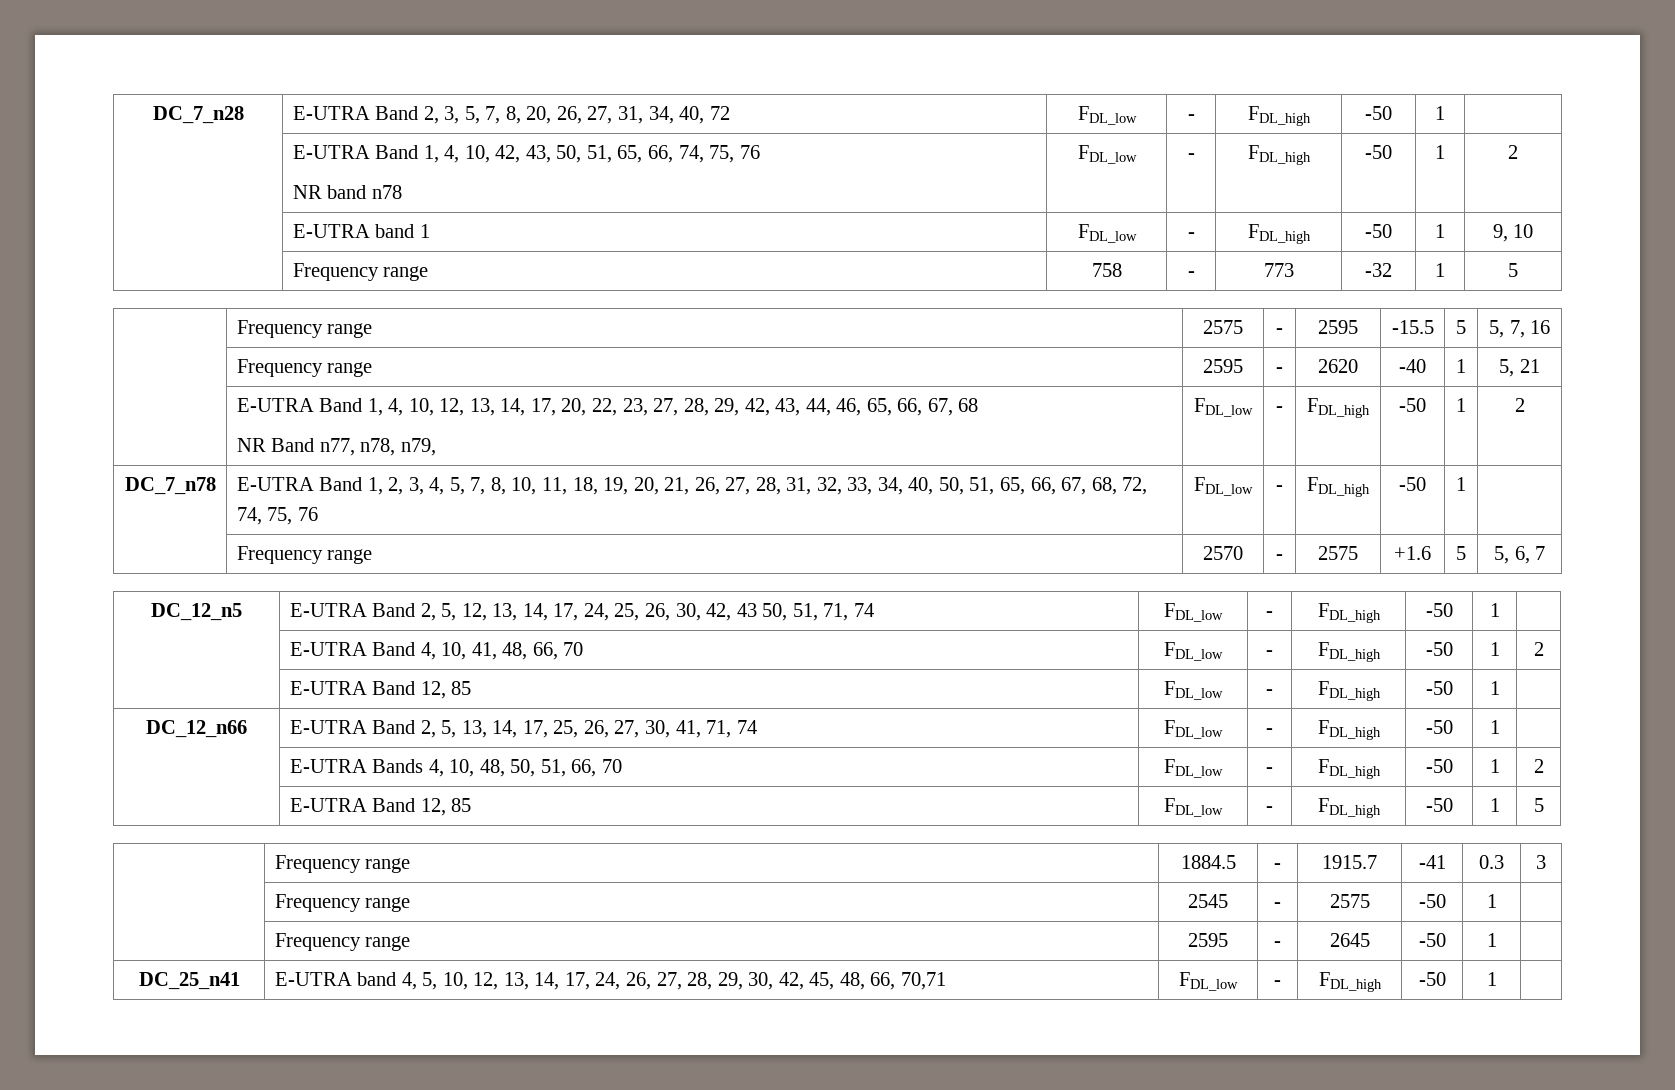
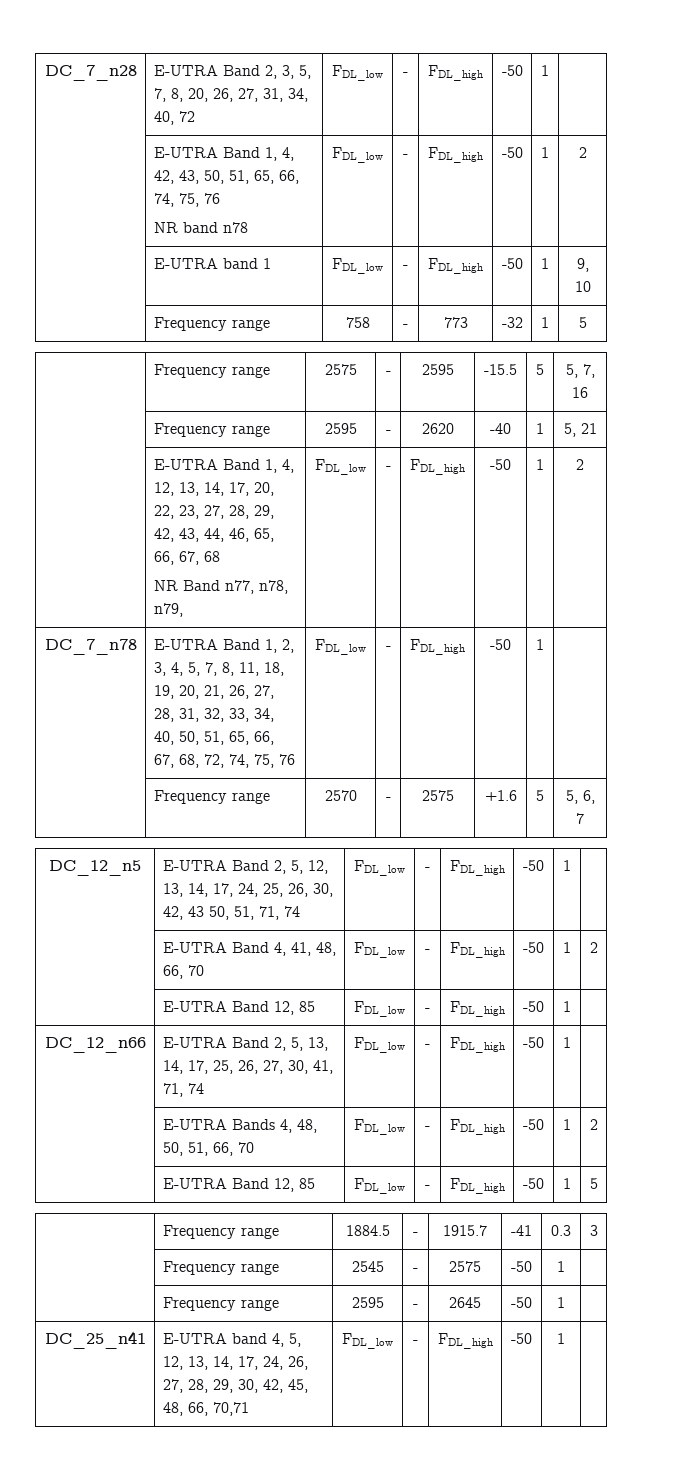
[464,145,490,163] 10, -> (294, 154) none
[408,398,434,416] 10, -> (294, 466) none
[511,477,537,495] 10, -> (234, 669) none
[441,642,467,660] 10, -> (286, 949) none
[449,759,475,777] 10, -> (292, 1126) none
[442,972,468,990] 10, -> (301, 1340) none

